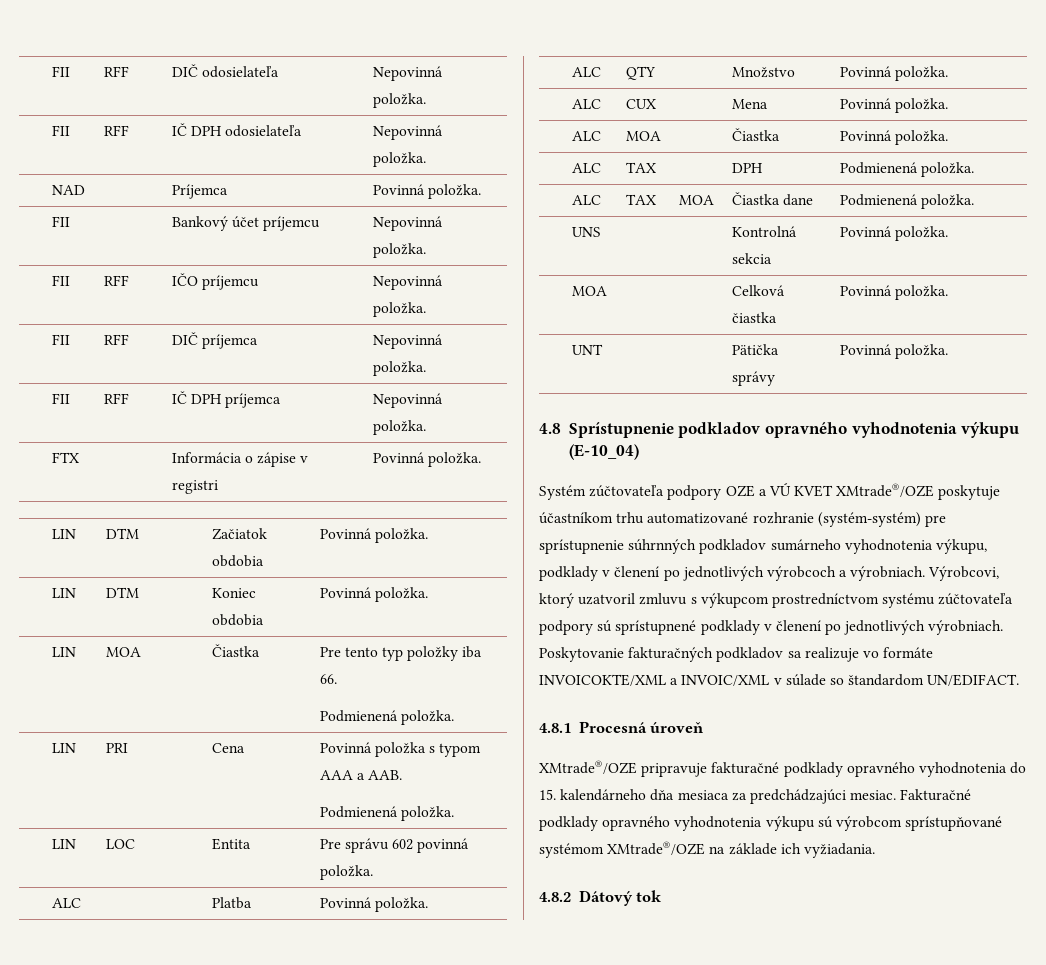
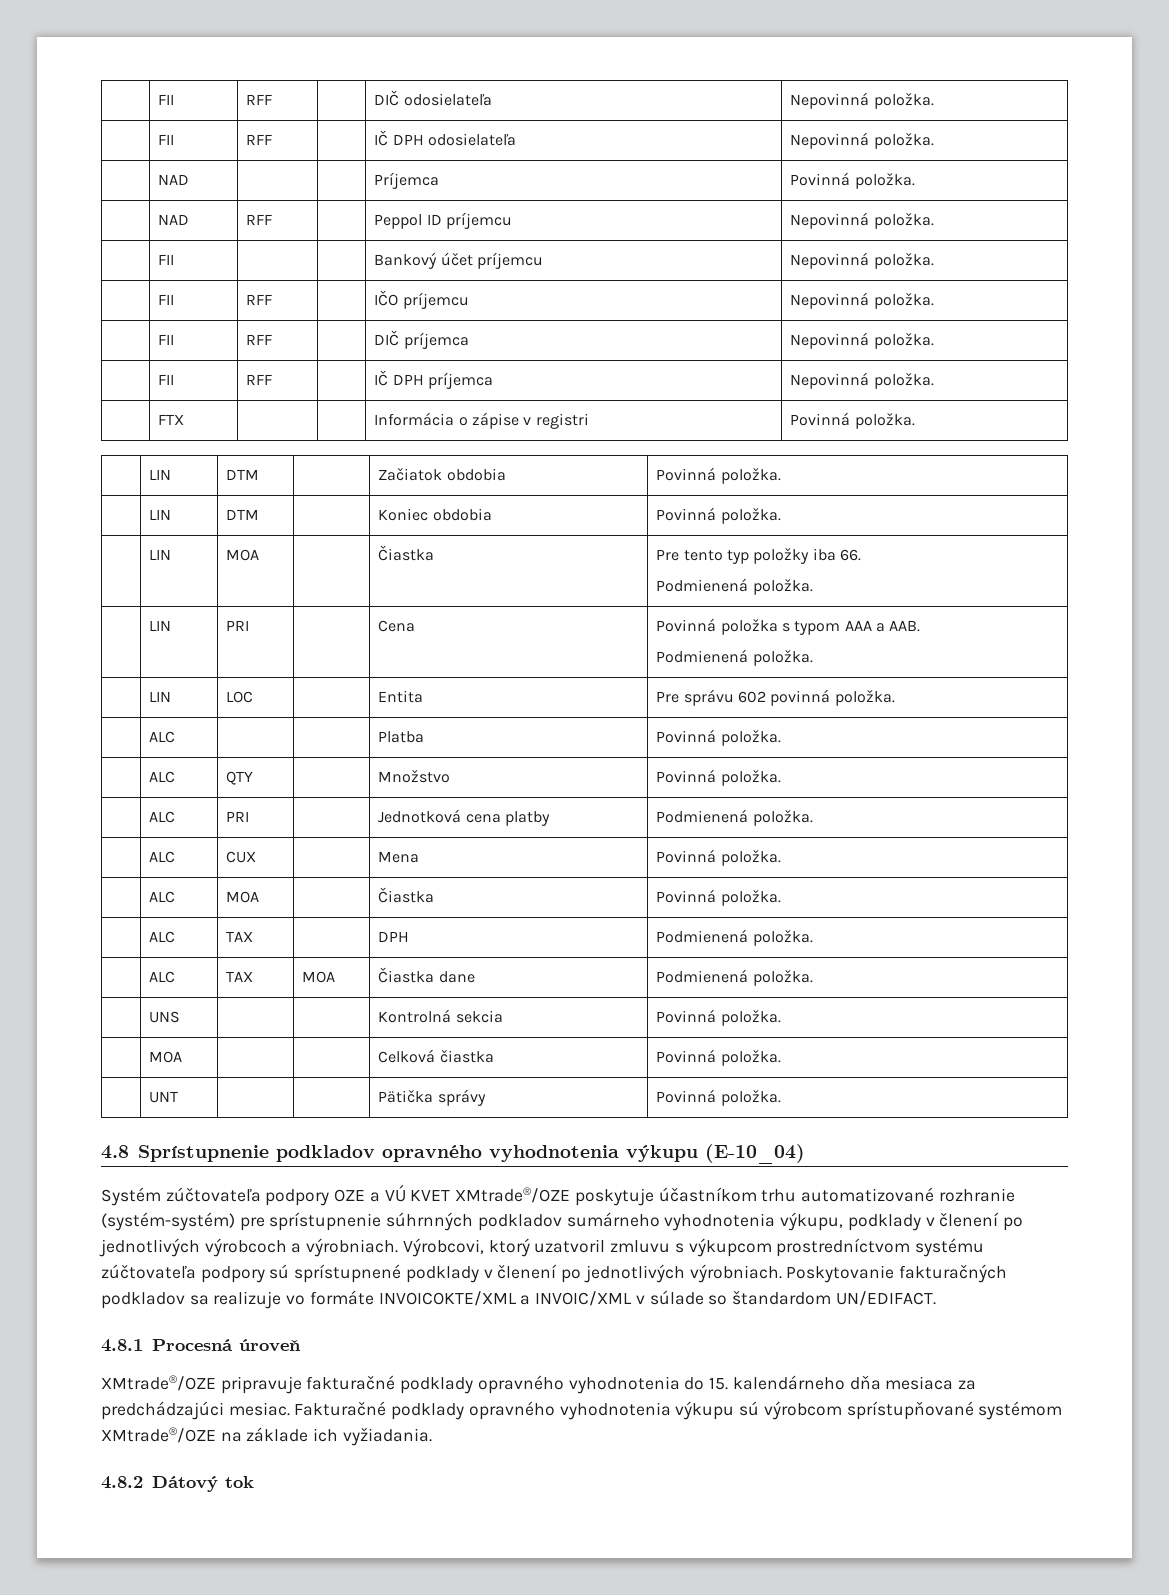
(481, 191) none -> [158,214,190,225] [246,214,273,225] [374,212,513,229] [790,212,934,229] // | NAD | RFF | | Peppol ID príjemcu | Nepovinná položka.
(948, 73) none -> [149,811,176,823] [226,811,250,822] [378,809,551,826] [656,809,813,826] // | ALC | PRI | | Jednotková cena platby | Podmienená položka.

